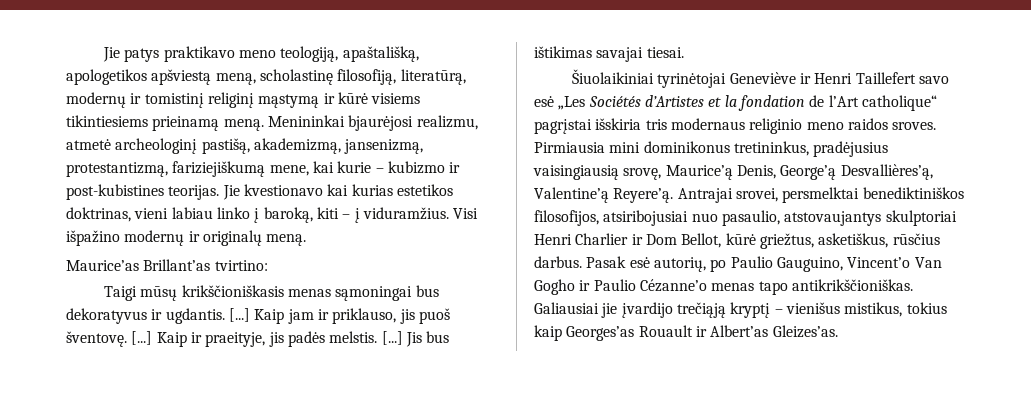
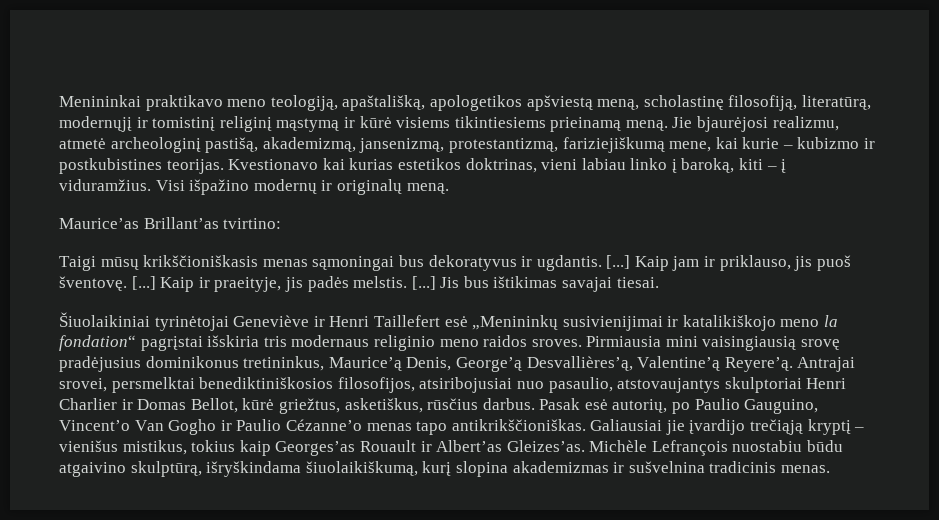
[102,47,160,62] Jie patys -> [59,95,141,107] Menininkai
[66,92,126,108] modernų -> [59,116,132,132] modernųjį
[267,115,345,127] Menininkai -> [672,117,693,128] Jie
[66,184,323,200] post-kubistines teorijas. Jie kvestionavo -> [59,158,319,174] postkubistines teorijas. Kvestionavo
[918,76,949,84] [534,95,937,111] savo esė „Les Sociétés d’Artistes et la fondation de l’Art catholique“ -> [444,315,839,331] [59,335,136,351] esė „Menininkų susivienijimai ir katalikiškojo meno la fondation“
[643,141,889,157] [533,165,662,180] dominikonus tretininkus, pradėjusius vaisingiausią srovę, -> [702,336,841,351] [59,356,325,372] vaisingiausią srovę pradėjusius dominikonus tretininkus,
[862,187,964,199] benediktiniškos -> [199,377,334,389] benediktiniškosios
[645,234,677,245] Dom -> [137,399,187,410] Domas
(838, 331) none -> [589,440,844,456] [59,461,830,477] Michèle Lefrançois nuostabiu būdu atgaivino skulptūrą, išryškindama šiuolaikiškumą, kurį slopina akademizmas ir sušvelnina tradicinis menas.

